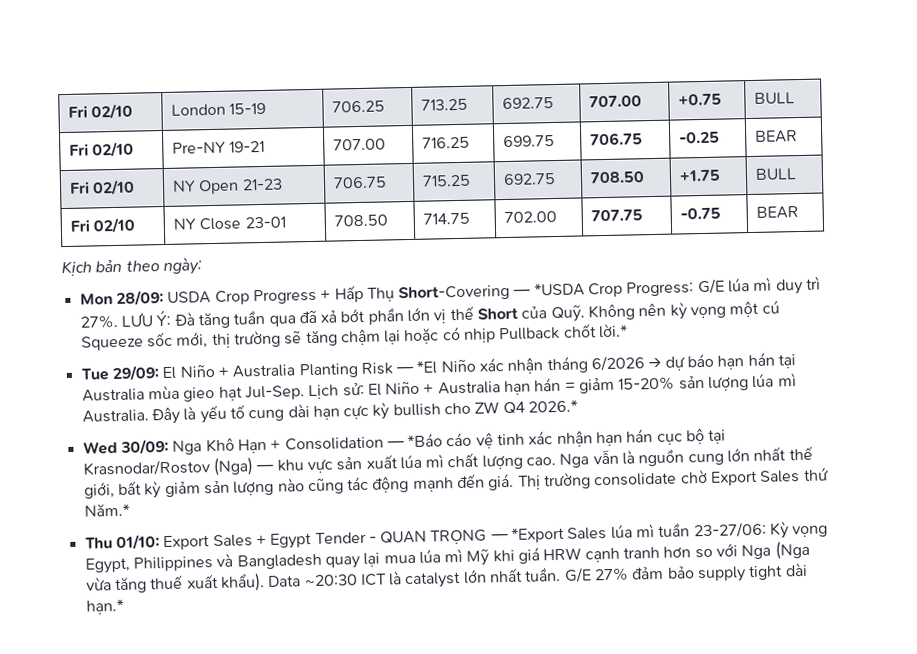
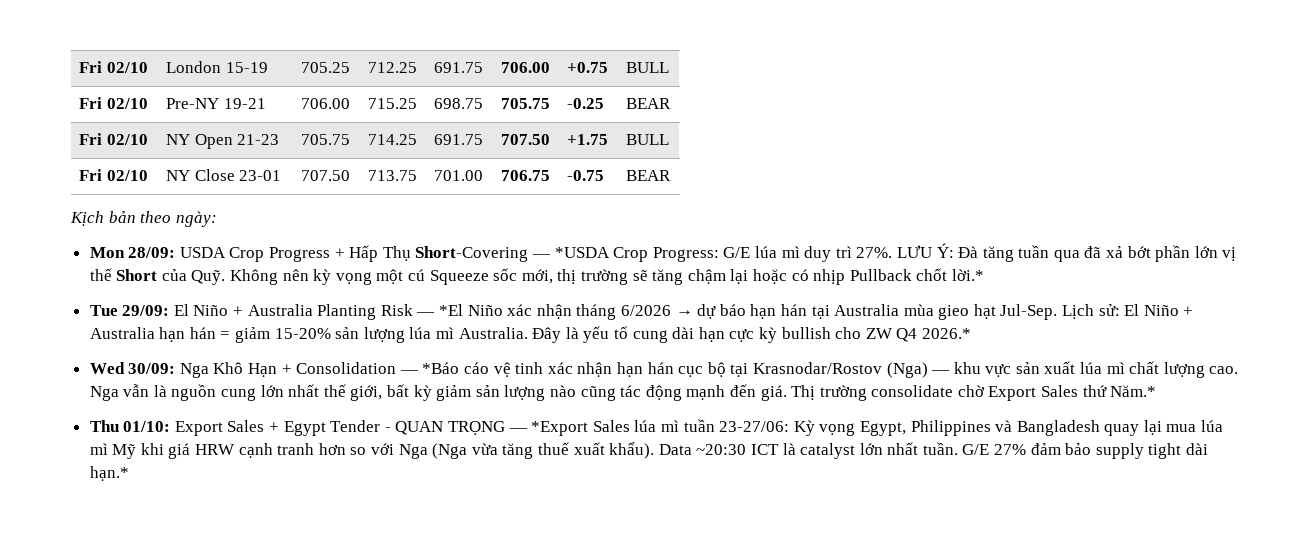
[332,100,386,113] [421,98,469,111] [502,96,555,110] [589,95,643,108] 706.25 | 713.25 | 692.75 | 707.00 -> [301,62,351,73] [368,62,418,73] [434,62,484,73] [501,62,551,73] 705.25 | 712.25 | 691.75 | 706.00
[333,138,387,151] [422,136,471,149] [503,134,556,148] [590,132,644,146] 707.00 | 716.25 | 699.75 | 706.75 -> [301,98,351,109] [368,98,418,109] [434,98,484,109] [501,98,551,109] 706.00 | 715.25 | 698.75 | 705.75
[333,176,388,189] [422,174,472,187] [503,172,557,186] [590,171,646,184] 706.75 | 715.25 | 692.75 | 708.50 -> [301,134,351,145] [368,134,418,145] [434,134,484,145] [501,134,551,145] 705.75 | 714.25 | 691.75 | 707.50
[334,214,389,227] [423,212,471,225] [504,210,558,224] [591,209,644,222] 708.50 | 714.75 | 702.00 | 707.75 -> [301,170,351,181] [368,170,418,181] [434,170,484,181] [501,170,551,181] 707.50 | 713.75 | 701.00 | 706.75

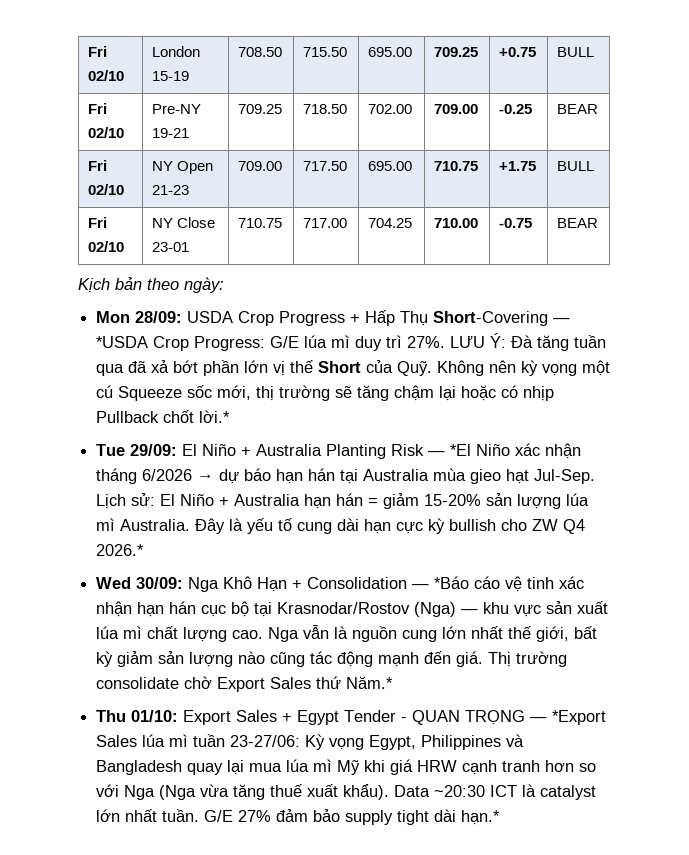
[301,62,351,73] [368,62,418,73] [434,62,484,73] [501,62,551,73] 705.25 | 712.25 | 691.75 | 706.00 -> [238,47,283,57] [303,47,348,57] [368,47,413,57] [434,47,479,57] 708.50 | 715.50 | 695.00 | 709.25
[301,98,351,109] [368,98,418,109] [434,98,484,109] [501,98,551,109] 706.00 | 715.25 | 698.75 | 705.75 -> [238,104,283,114] [303,104,348,114] [368,104,413,114] [434,104,479,114] 709.25 | 718.50 | 702.00 | 709.00
[301,134,351,145] [368,134,418,145] [434,134,484,145] [501,134,551,145] 705.75 | 714.25 | 691.75 | 707.50 -> [238,161,283,171] [303,161,348,171] [368,161,413,171] [434,161,479,171] 709.00 | 717.50 | 695.00 | 710.75
[301,170,351,181] [368,170,418,181] [434,170,484,181] [501,170,551,181] 707.50 | 713.75 | 701.00 | 706.75 -> [238,218,283,228] [303,218,348,228] [368,218,413,228] [434,218,479,228] 710.75 | 717.00 | 704.25 | 710.00

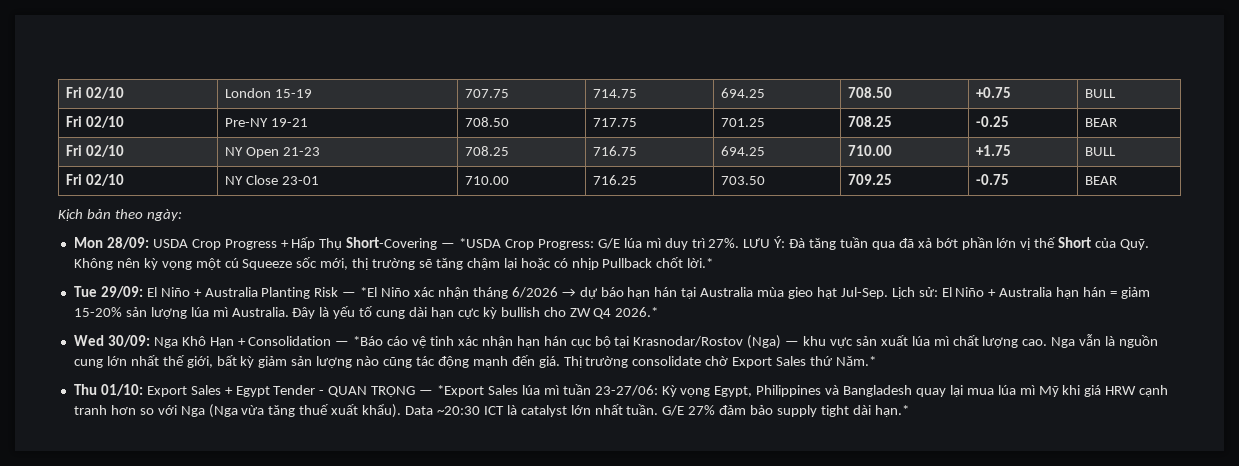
[238,47,283,57] [303,47,348,57] [368,47,413,57] [434,47,479,57] 708.50 | 715.50 | 695.00 | 709.25 -> [464,89,509,98] [592,89,637,98] [720,88,765,98] [847,87,892,98] 707.75 | 714.75 | 694.25 | 708.50
[238,104,283,114] [303,104,348,114] [368,104,413,114] [434,104,479,114] 709.25 | 718.50 | 702.00 | 709.00 -> [464,117,509,127] [592,118,637,127] [720,118,765,127] [847,116,892,127] 708.50 | 717.75 | 701.25 | 708.25
[238,161,283,171] [303,161,348,171] [368,161,413,171] [434,161,479,171] 709.00 | 717.50 | 695.00 | 710.75 -> [464,146,509,156] [592,146,637,156] [720,146,765,156] [847,145,892,156] 708.25 | 716.75 | 694.25 | 710.00
[238,218,283,228] [303,218,348,228] [368,218,413,228] [434,218,479,228] 710.75 | 717.00 | 704.25 | 710.00 -> [464,176,509,185] [592,175,637,185] [720,176,765,185] [847,174,892,185] 710.00 | 716.25 | 703.50 | 709.25

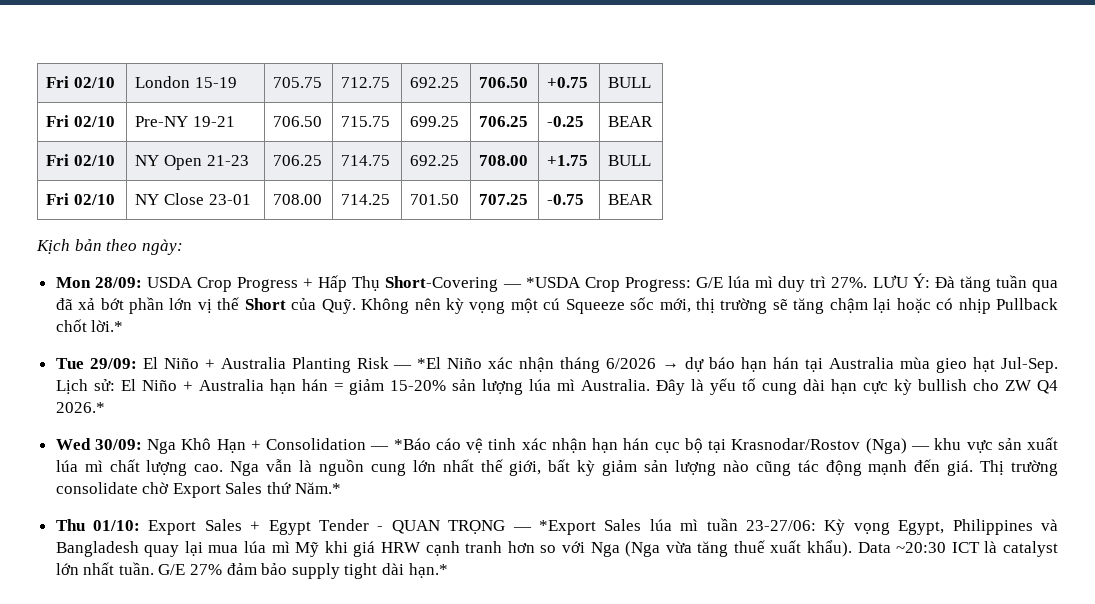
[464,89,509,98] [592,89,637,98] [720,88,765,98] [847,87,892,98] 707.75 | 714.75 | 694.25 | 708.50 -> [273,77,323,88] [341,77,391,88] [410,77,460,88] [479,77,529,88] 705.75 | 712.75 | 692.25 | 706.50
[464,117,509,127] [592,118,637,127] [720,118,765,127] [847,116,892,127] 708.50 | 717.75 | 701.25 | 708.25 -> [273,116,323,127] [341,116,391,127] [410,116,460,127] [479,116,529,127] 706.50 | 715.75 | 699.25 | 706.25
[464,146,509,156] [592,146,637,156] [720,146,765,156] [847,145,892,156] 708.25 | 716.75 | 694.25 | 710.00 -> [273,155,323,166] [341,155,391,166] [410,155,460,166] [479,155,529,166] 706.25 | 714.75 | 692.25 | 708.00
[464,176,509,185] [592,175,637,185] [720,176,765,185] [847,174,892,185] 710.00 | 716.25 | 703.50 | 709.25 -> [273,194,323,205] [341,194,391,205] [410,194,460,205] [479,194,529,205] 708.00 | 714.25 | 701.50 | 707.25

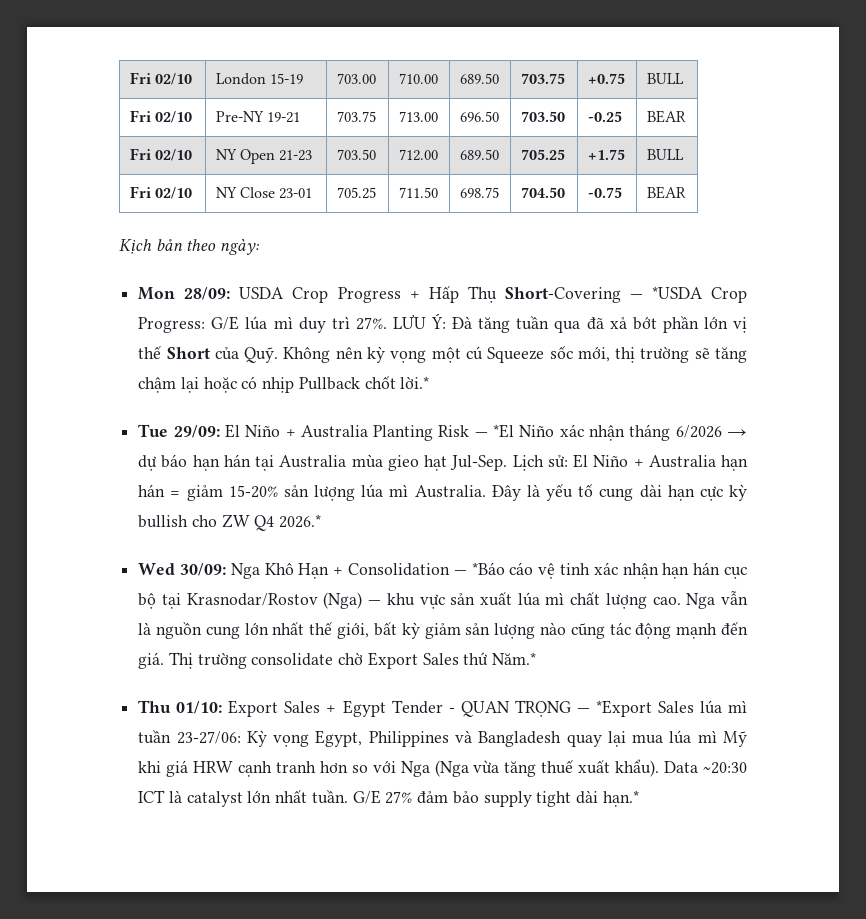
[273,77,323,88] [341,77,391,88] [410,77,460,88] [479,77,529,88] 705.75 | 712.75 | 692.25 | 706.50 -> [336,73,376,84] [398,73,438,84] [459,73,499,84] [520,73,565,84] 703.00 | 710.00 | 689.50 | 703.75
[273,116,323,127] [341,116,391,127] [410,116,460,127] [479,116,529,127] 706.50 | 715.75 | 699.25 | 706.25 -> [336,111,376,122] [398,111,438,122] [459,111,499,122] [520,111,565,122] 703.75 | 713.00 | 696.50 | 703.50
[273,155,323,166] [341,155,391,166] [410,155,460,166] [479,155,529,166] 706.25 | 714.75 | 692.25 | 708.00 -> [336,149,376,160] [398,149,438,161] [459,149,499,160] [520,149,565,160] 703.50 | 712.00 | 689.50 | 705.25
[273,194,323,205] [341,194,391,205] [410,194,460,205] [479,194,529,205] 708.00 | 714.25 | 701.50 | 707.25 -> [336,187,376,199] [398,187,438,198] [459,187,499,198] [520,187,565,198] 705.25 | 711.50 | 698.75 | 704.50

